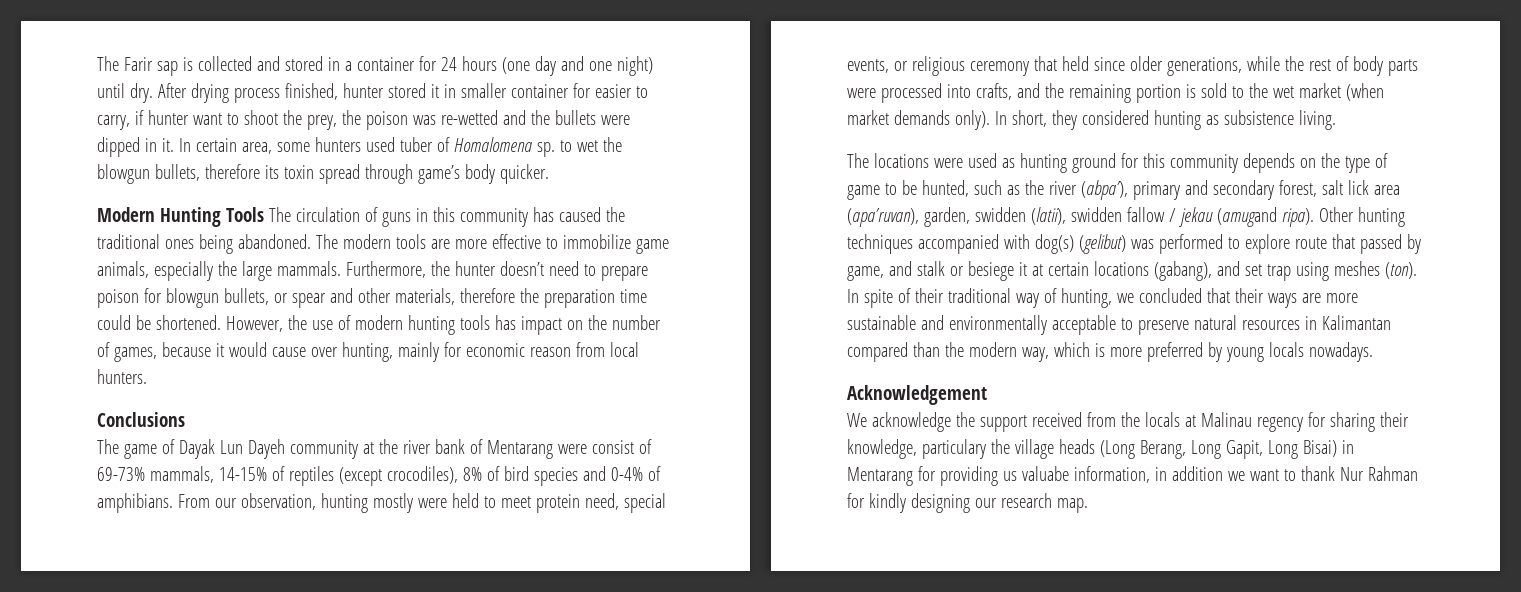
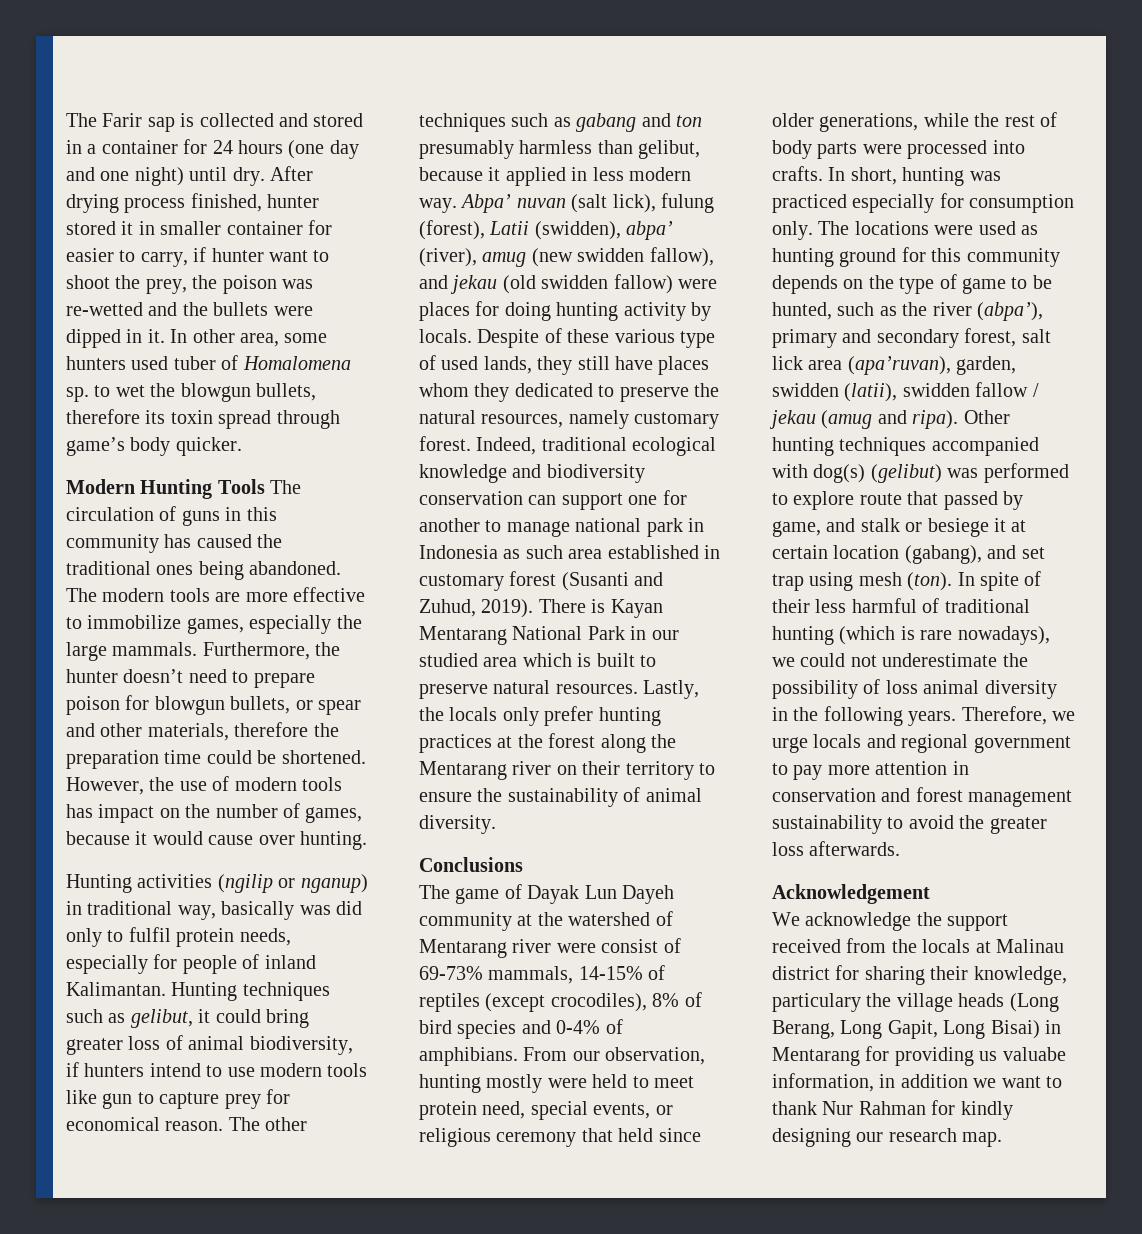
[195,138,237,152] certain -> [192,329,235,343] other
[635,239,669,254] [97,261,149,278] game animals, -> [186,618,244,634] games,
[407,315,455,335] hunting -> (297, 784) none
[341,342,639,362] [97,369,147,384] hunting, mainly for economic reason from local hunters. -> [300,831,367,850] [66,874,368,893] [66,901,362,920] [66,927,291,947] [66,954,316,974] [66,982,330,1001] [66,1009,309,1028] [66,1035,353,1055] [66,1062,368,1077] [66,1089,290,1109] [66,1117,308,1131] [419,113,702,132] [419,140,701,159] [419,167,691,186] [419,193,714,213] [419,220,674,240] [419,247,714,267] [419,274,717,294] [419,301,711,321] [419,328,715,348] [419,355,710,375] [419,383,719,402] [419,410,720,429] [419,436,717,456] [419,464,645,483] [419,490,687,510] [419,518,704,537] [419,545,720,559] [419,571,664,591] [419,599,663,618] [419,626,679,645] [419,653,656,667] [419,680,700,699] [419,706,661,726] [419,733,676,753] [419,761,715,780] [419,787,702,807] [419,815,496,834] hunting. // Hunting activities (ngilip or nganup) in traditional way, basically was did only to fulfil protein needs, especially for people of inland Kalimantan. Hunting techniques such as gelibut, it could bring greater loss of animal biodiversity, if hunters intend to use modern tools like gun to capture prey for economical reason. The other techniques such as gabang and ton presumably harmless than gelibut, because it applied in less modern way. Abpa’ nuvan (salt lick), fulung (forest), Latii (swidden), abpa’ (river), amug (new swidden fallow), and jekau (old swidden fallow) were places for doing hunting activity by locals. Despite of these various type of used lands, they still have places whom they dedicated to preserve the natural resources, namely customary forest. Indeed, traditional ecological knowledge and biodiversity conservation can support one for another to manage national park in Indonesia as such area established in customary forest (Susanti and Zuhud, 2019). There is Kayan Mentarang National Park in our studied area which is built to preserve natural resources. Lastly, the locals only prefer hunting practices at the forest along the Mentarang river on their territory to ensure the sustainability of animal diversity.
[402,439,465,454] river bank -> [568,912,651,926] watershed
(553, 449) none -> [512,939,552,953] river
[975,83,1384,103] [847,110,1336,130] crafts, and the remaining portion is sold to the wet market (when market demands only). In short, they considered hunting as subsistence living. // -> [772,166,1001,186] [772,193,1075,213] [772,221,813,240] crafts. In short, hunting was practiced especially for consumption only.
[1216,207,1277,227] (amugand -> [821,410,907,429] (amug and
[1093,261,1149,276] locations -> [833,545,900,559] location
[1333,261,1380,276] meshes -> [858,572,902,586] mesh
[947,288,1358,308] [847,315,1391,335] [847,342,1373,362] traditional way of hunting, we concluded that their ways are more sustainable and environmentally acceptable to preserve natural resources in Kalimantan compared than the modern way, which is more preferred by young locals nowadays. -> [815,598,1030,613] [772,626,1050,645] [772,653,1028,667] [772,679,1057,699] [772,706,1075,726] [772,734,1071,753] [772,761,969,780] [772,787,1073,807] [772,815,1047,834] [772,841,901,856] less harmful of traditional hunting (which is rare nowadays), we could not underestimate the possibility of loss animal diversity in the following years. Therefore, we urge locals and regional government to pay more attention in conservation and forest management sustainability to avoid the greater loss afterwards.
[1256,417,1303,432] regency -> [772,966,830,980] district

